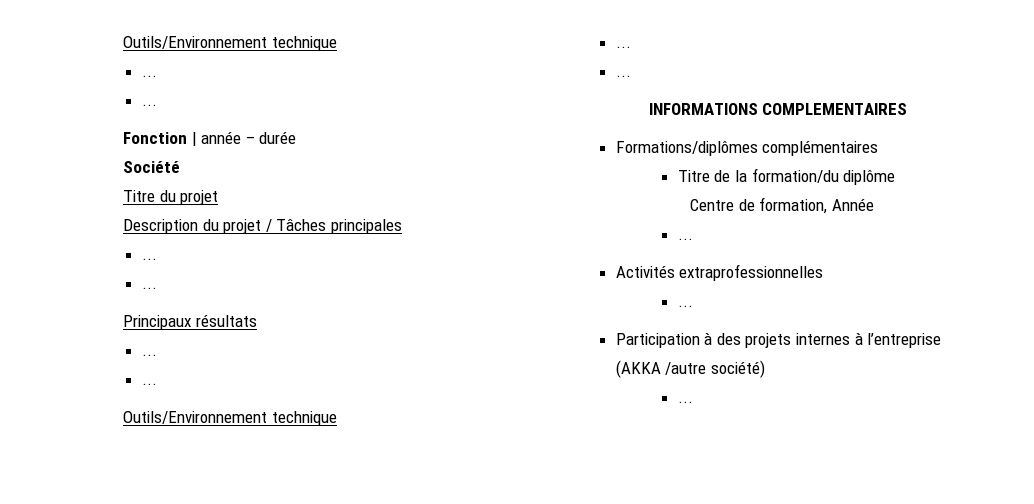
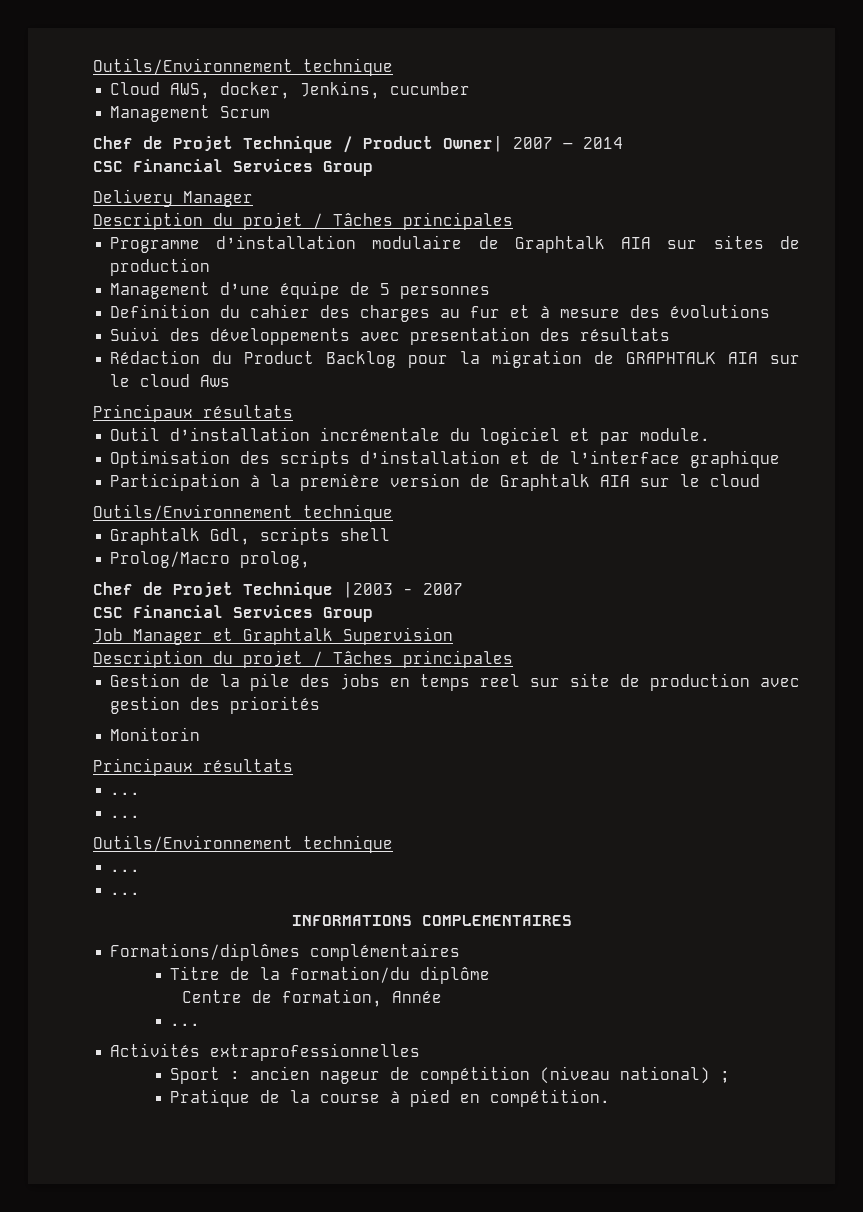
[123,36,337,51] [141,75,157,77] [141,104,157,106] [123,131,297,146] [123,161,181,173] [123,190,219,205] [123,219,402,234] [141,258,157,260] [141,287,157,289] Outils/Environnement technique // ... // ... // Fonction | année – durée // Société // Titre du projet // Description du projet / Tâches principales // ... // ... -> [92,58,393,76] [109,81,470,99] [109,105,270,122] [92,136,623,153] [92,159,373,176] [92,189,253,207] [92,212,513,230] [109,235,800,253] [109,258,210,276] [109,281,490,299] [109,304,770,322] [109,327,670,345] [109,350,800,368] [109,374,230,387] [92,404,293,422] [109,427,710,445] [109,450,780,468] [109,473,760,491] [92,504,393,522] [109,527,390,545] [109,551,310,568] [92,582,463,599] [92,605,373,622] [92,627,453,645] [92,650,513,668] [109,673,800,691] [109,696,320,714] [109,727,200,741] Outils/Environnement technique // Cloud AWS, docker, Jenkins, cucumber // Management Scrum // Chef de Projet Technique / Product Owner| 2007 – 2014 // CSC Financial Services Group // Delivery Manager // Description du projet / Tâches principales // Programme d’installation modulaire de Graphtalk AIA sur sites de production // Management d’une équipe de 5 personnes // Definition du cahier des charges au fur et à mesure des évolutions // Suivi des développements avec presentation des résultats // Rédaction du Product Backlog pour la migration de GRAPHTALK AIA sur le cloud Aws // Principaux résultats // Outil d’installation incrémentale du logiciel et par module. // Optimisation des scripts d’installation et de l’interface graphique // Participation à la première version de Graphtalk AIA sur le cloud // Outils/Environnement technique // Graphtalk Gdl, scripts shell // Prolog/Macro prolog, // Chef de Projet Technique |2003 - 2007 // CSC Financial Services Group // Job Manager et Graphtalk Supervision // Description du projet / Tâches principales // Gestion de la pile des jobs en temps reel sur site de production avec gestion des priorités // Monitorin
[677,305,693,307] [615,332,942,348] [615,360,765,378] [677,401,693,403] ... // Participation à des projets internes à l’entreprise (AKKA /autre société) // ... -> [169,1066,730,1084] [169,1089,610,1107] Sport : ancien nageur de compétition (niveau national) ; // Pratique de la course à pied en compétition.

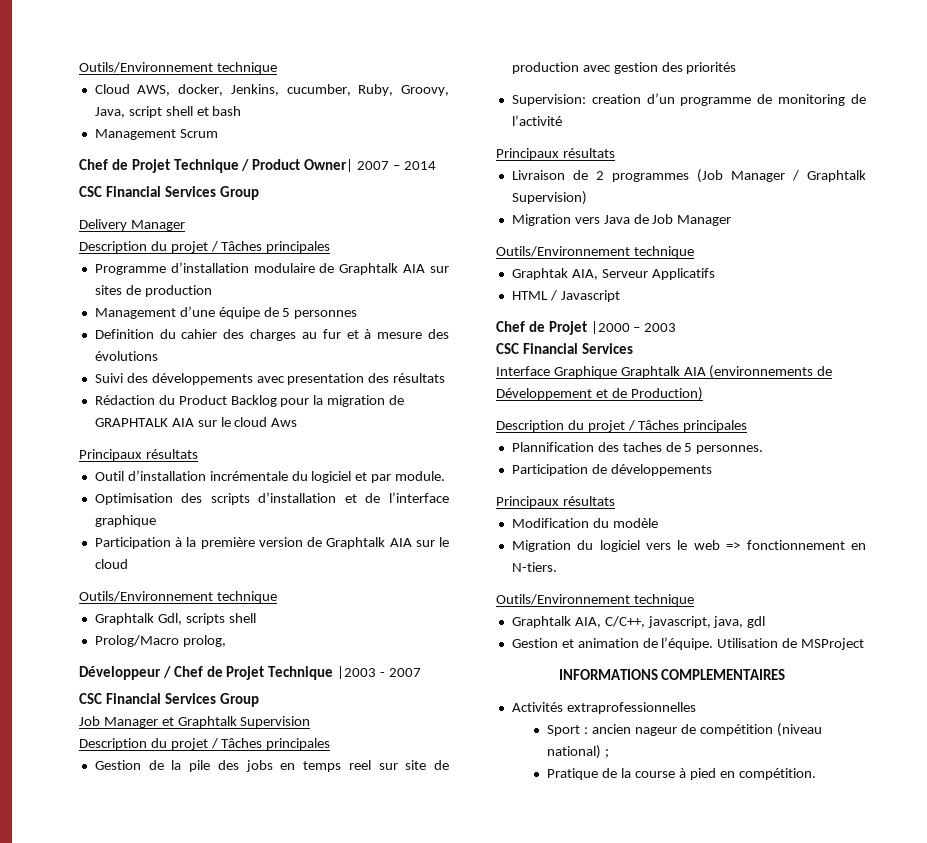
[389,82,470,95] cucumber -> [286,84,449,96] [94,106,242,118] cucumber, Ruby, Groovy, Java, script shell et bash
(310, 559) none -> [78,666,171,680] Développeur /
[109,727,200,741] [92,758,293,776] [109,792,140,795] [109,815,140,818] [92,835,393,853] [109,869,140,872] [109,892,140,895] [291,915,572,926] [109,943,460,961] [169,966,490,984] [182,989,443,1007] [169,1023,200,1026] Monitorin // Principaux résultats // ... // ... // Outils/Environnement technique // ... // ... // INFORMATIONS COMPLEMENTAIRES // Formations/diplômes complémentaires // Titre de la formation/du diplôme // Centre de formation, Année // ... -> [511,93,866,106] [511,115,562,126] [495,148,615,160] [511,169,866,183] [511,191,587,205] [511,214,732,226] [495,246,694,258] [511,268,715,280] [511,290,620,302] [495,321,677,335] [495,343,633,354] [495,365,833,379] [495,387,703,401] [495,420,748,432] [511,442,764,454] [511,464,712,476] [495,496,615,508] [511,518,658,528] [511,540,867,552] [511,562,557,572] [495,594,694,606] [511,616,766,628] [511,637,865,650] [558,669,786,680] Supervision: creation d’un programme de monitoring de l’activité // Principaux résultats // Livraison de 2 programmes (Job Manager / Graphtalk Supervision) // Migration vers Java de Job Manager // Outils/Environnement technique // Graphtak AIA, Serveur Applicatifs // HTML / Javascript // Chef de Projet |2000 – 2003 // CSC Financial Services // Interface Graphique Graphtalk AIA (environnements de Développement et de Production) // Description du projet / Tâches principales // Plannification des taches de 5 personnes. // Participation de développements // Principaux résultats // Modification du modèle // Migration du logiciel vers le web => fonctionnement en N-tiers. // Outils/Environnement technique // Graphtalk AIA, C/C++, javascript, java, gdl // Gestion et animation de l’équipe. Utilisation de MSProject // INFORMATIONS COMPLEMENTAIRES

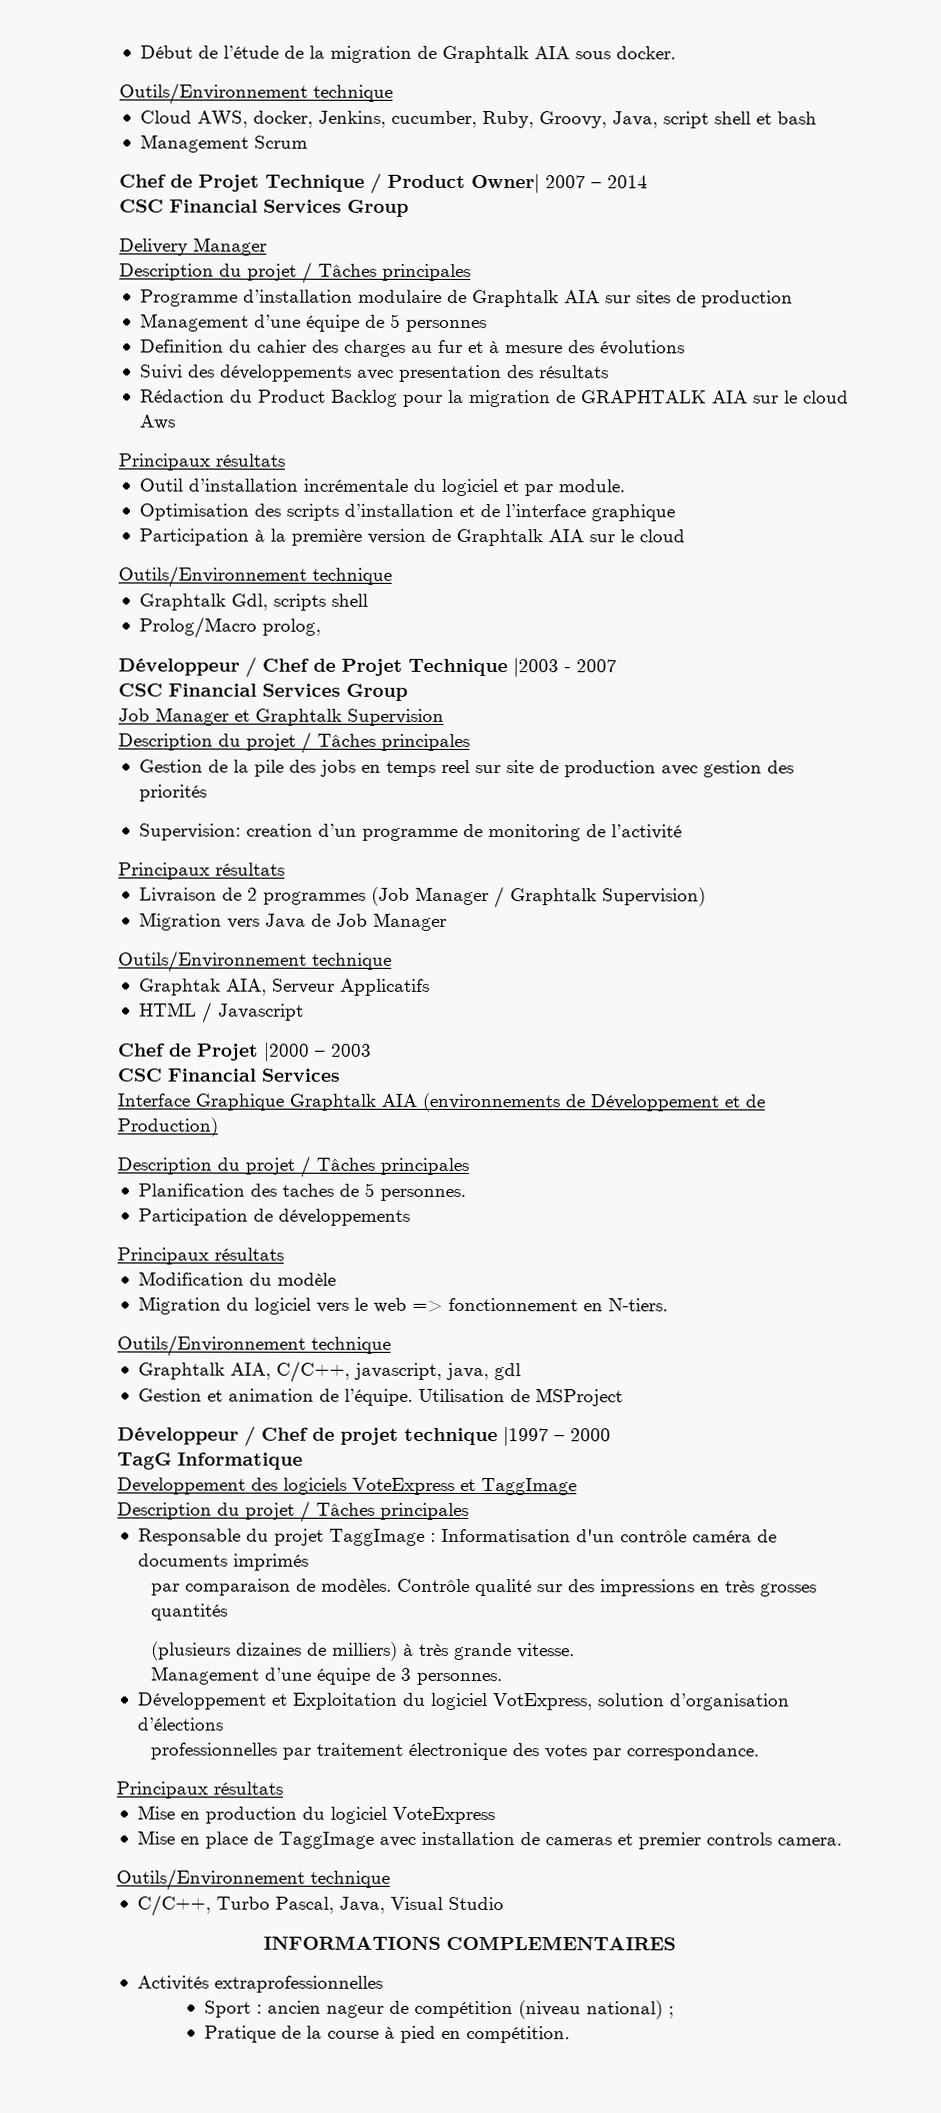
(78, 67) none -> [140,45,677,64] Début de l’étude de la migration de Graphtalk AIA sous docker. //
[511,442,594,452] Plannification -> [138,1183,246,1197] Planification
(865, 644) none -> [117,1425,612,1447] [117,1452,304,1470] [117,1477,578,1496] [117,1500,470,1523] [138,1528,778,1546] [138,1553,310,1571] [150,1578,817,1597] [150,1603,228,1621] [150,1641,575,1661] [150,1666,503,1686] [137,1692,790,1711] [137,1717,224,1731] [149,1742,759,1761] [116,1781,284,1799] [137,1805,496,1825] [137,1830,843,1850] [116,1868,391,1891] [137,1894,505,1917] // Développeur / Chef de projet technique |1997 – 2000 // TagG Informatique // Developpement des logiciels VoteExpress et TaggImage // Description du projet / Tâches principales // Responsable du projet TaggImage : Informatisation d'un contrôle caméra de documents imprimés // par comparaison de modèles. Contrôle qualité sur des impressions en très grosses quantités // (plusieurs dizaines de milliers) à très grande vitesse. // Management d’une équipe de 3 personnes. // Développement et Exploitation du logiciel VotExpress, solution d’organisation d’élections // professionnelles par traitement électronique des votes par correspondance. // Principaux résultats // Mise en production du logiciel VoteExpress // Mise en place de TaggImage avec installation de cameras et premier controls camera. // Outils/Environnement technique // C/C++, Turbo Pascal, Java, Visual Studio

